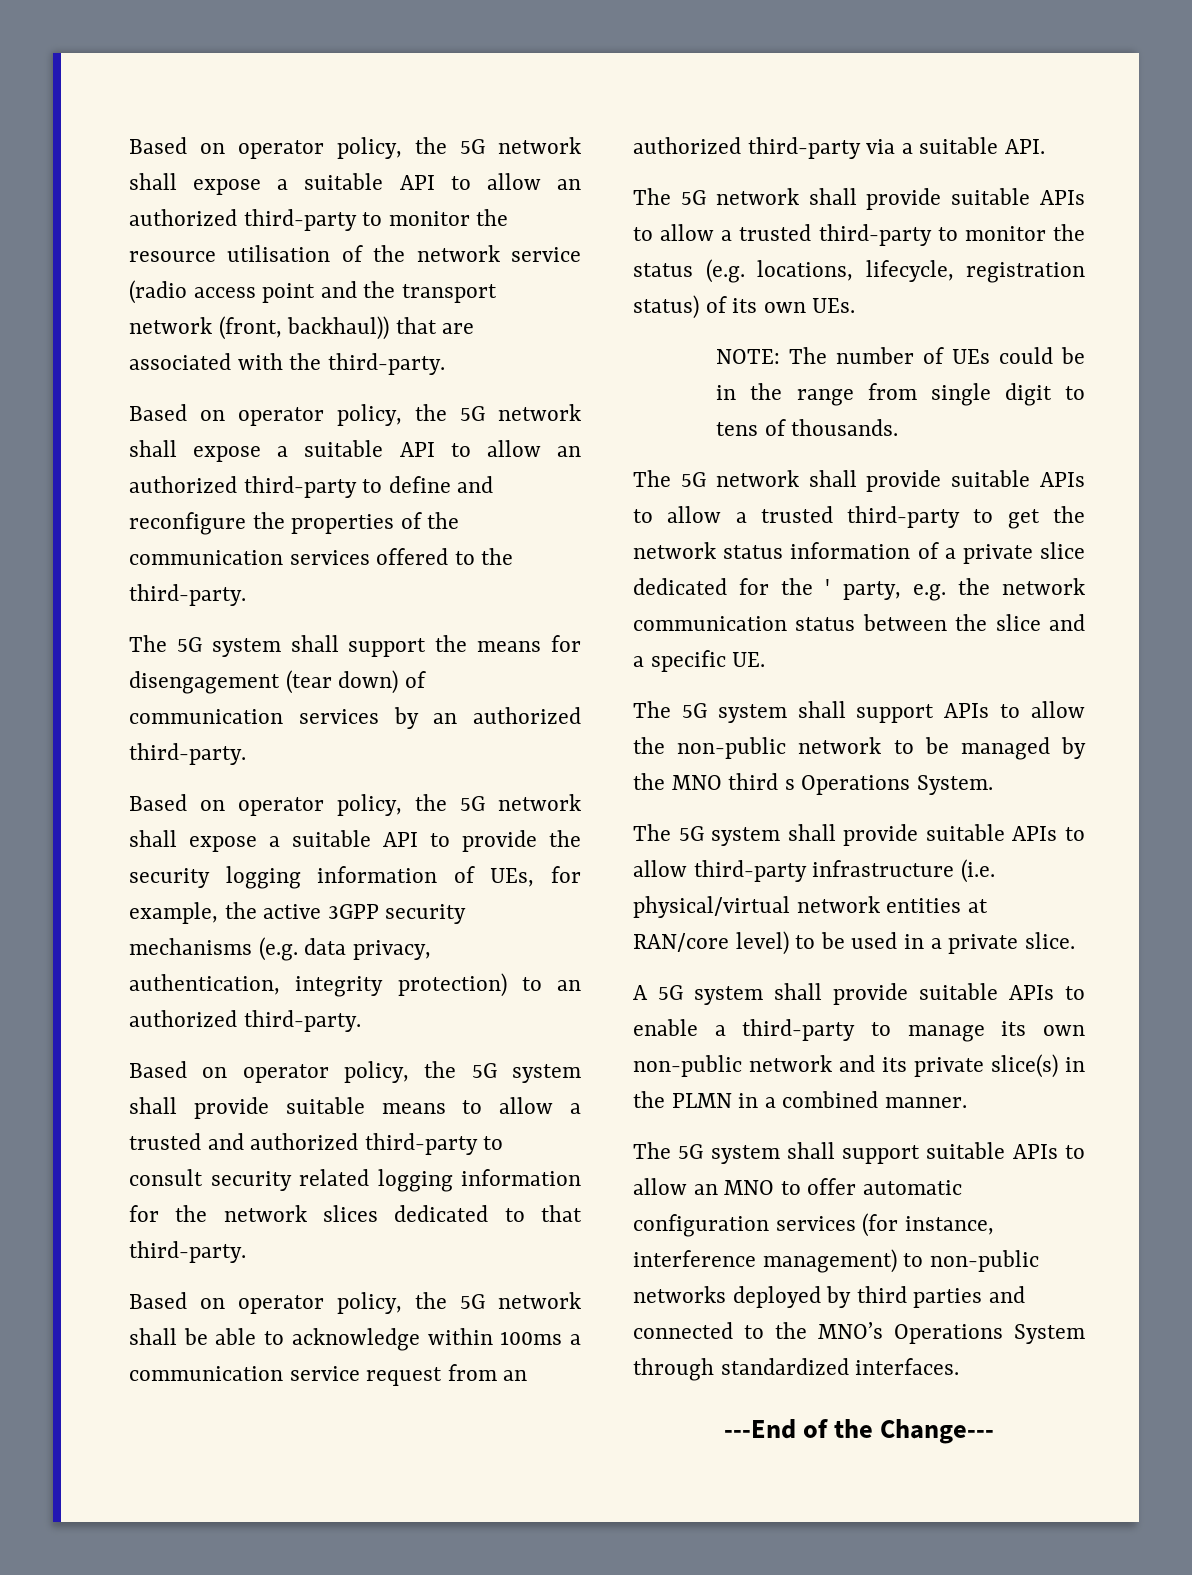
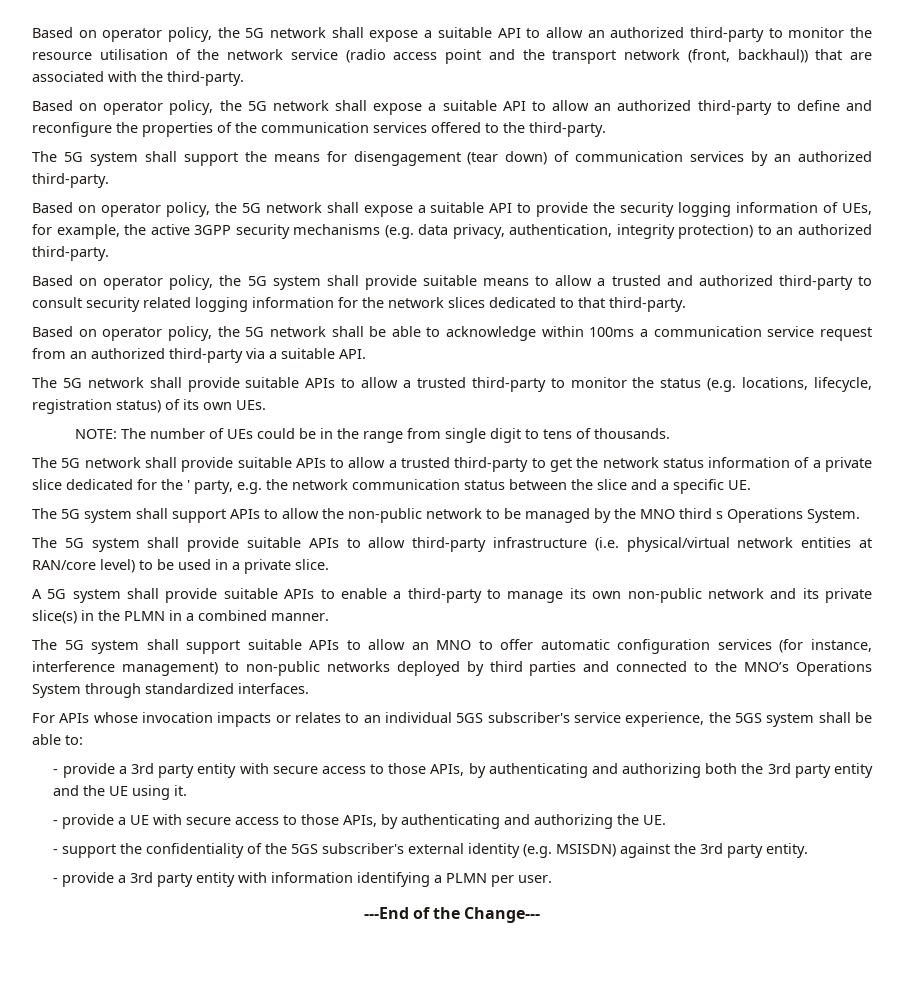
(960, 1366) none -> [32,712,873,727] [32,734,83,745] [53,763,874,778] [53,785,188,800] [53,814,667,829] [53,843,809,858] [53,872,553,887] // For APIs whose invocation impacts or relates to an individual 5GS subscriber's service experience, the 5GS system shall be able to: // - provide a 3rd party entity with secure access to those APIs, by authenticating and authorizing both the 3rd party entity and the UE using it. // - provide a UE with secure access to those APIs, by authenticating and authorizing the UE. // - support the confidentiality of the 5GS subscriber's external identity (e.g. MSISDN) against the 3rd party entity. // - provide a 3rd party entity with information identifying a PLMN per user.

